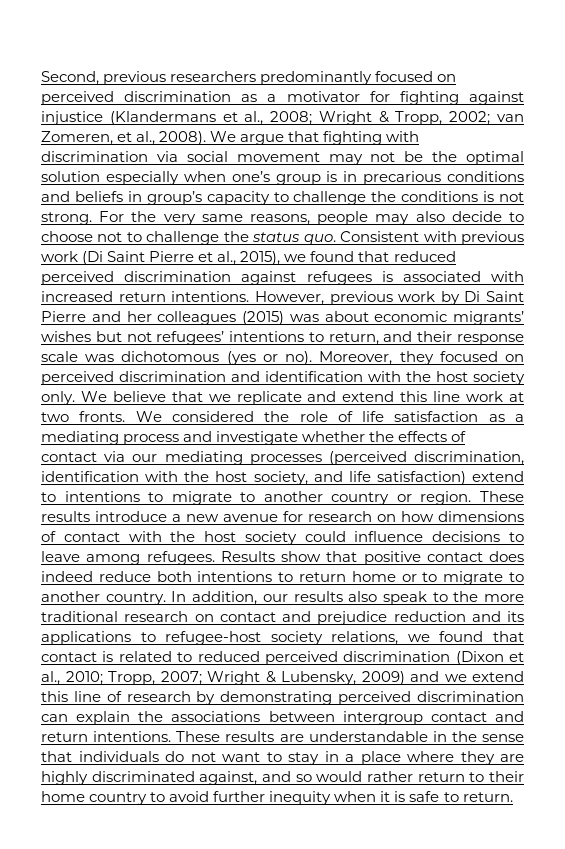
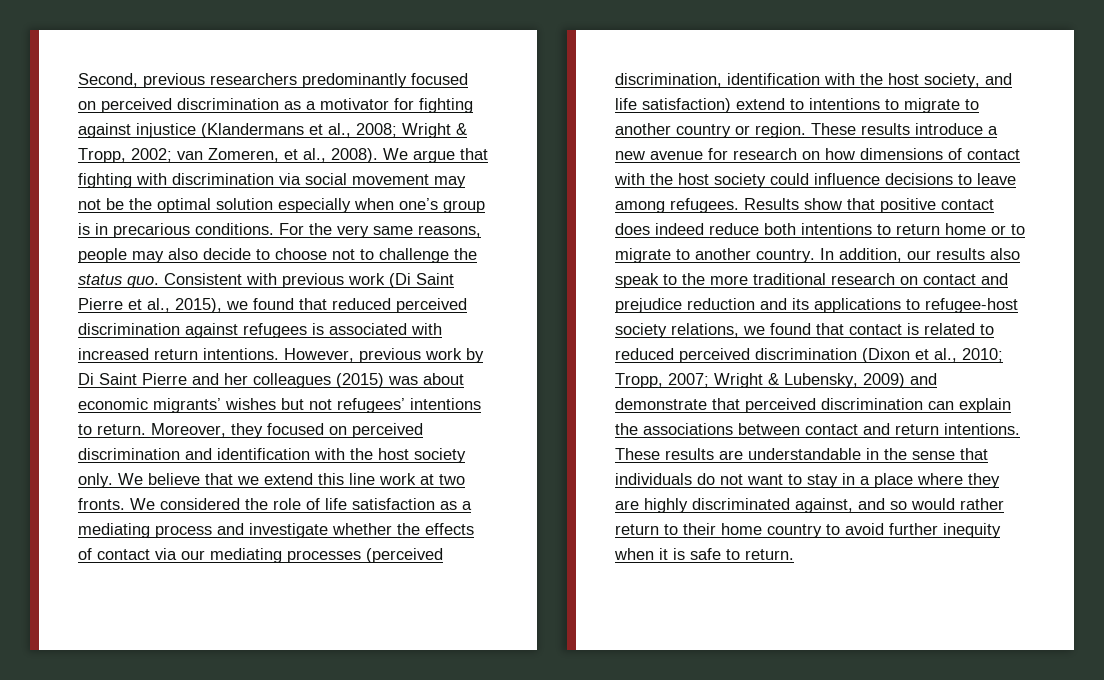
[447,171,524,182] [41,191,524,205] [41,212,92,225] conditions and beliefs in group’s capacity to challenge the conditions is not strong. -> [195,223,274,235] conditions.
[328,331,524,345] [41,351,313,365] return, and their response scale was dichotomous (yes or no). -> [97,424,146,435] return.
[236,391,337,405] replicate and -> (259, 480) none
[444,671,524,682] [41,691,333,705] we extend this line of research by demonstrating -> [615,398,740,410] demonstrate that
[342,711,423,725] intergroup -> (800, 429) none

